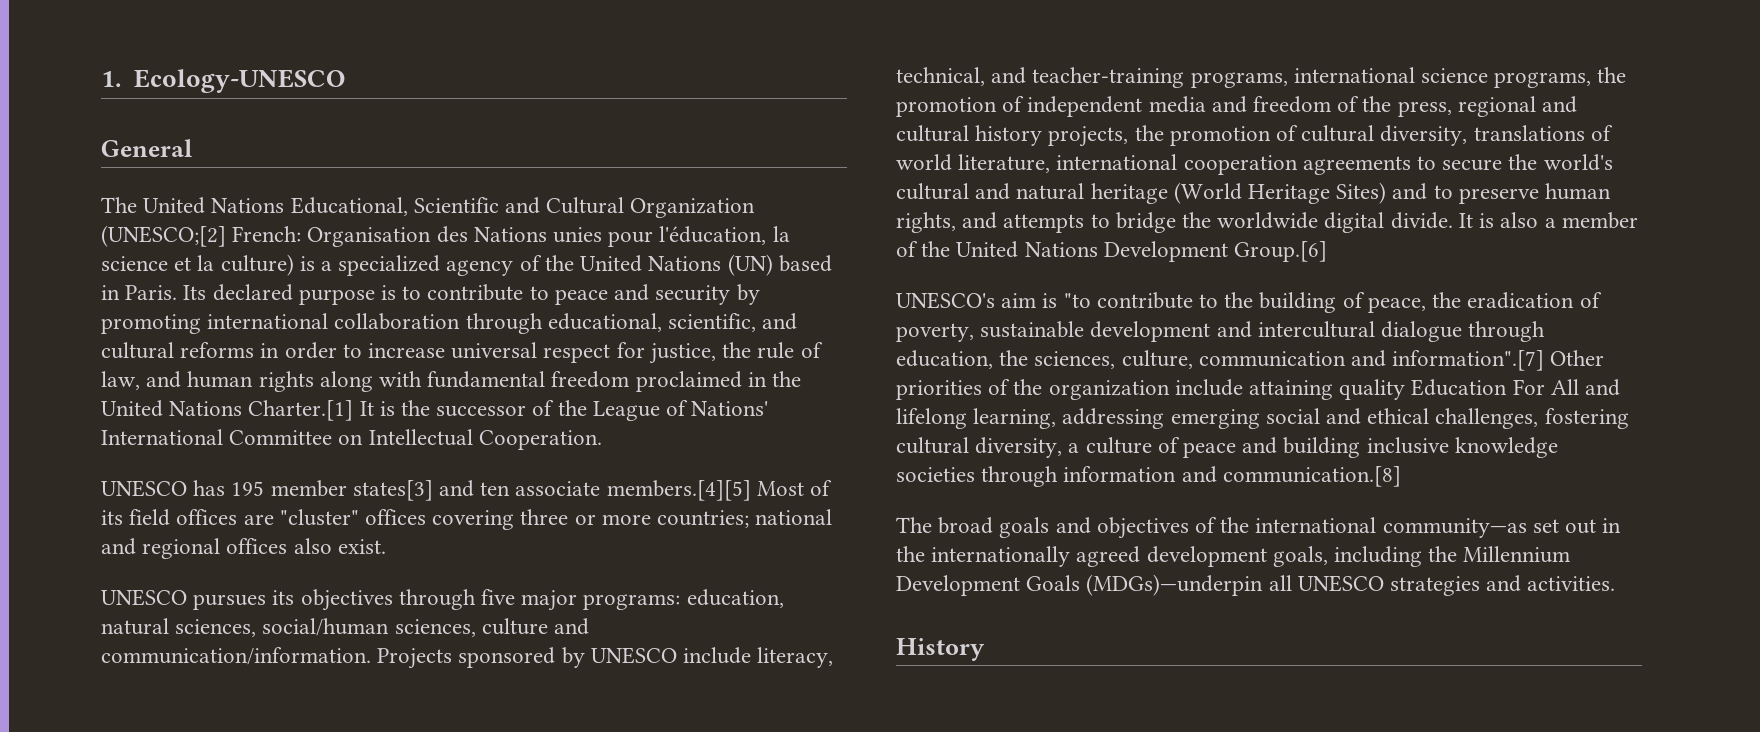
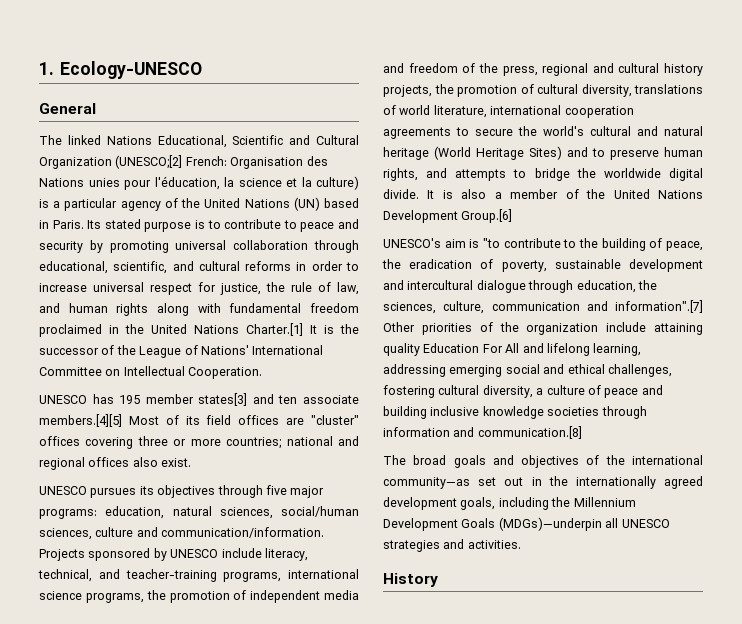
[143,197,206,214] United -> [67,135,101,145] linked
[338,255,441,276] specialized -> [64,198,118,211] particular
[212,284,293,301] declared -> [104,219,141,229] stated
[207,313,329,329] international -> [175,240,227,250] universal

